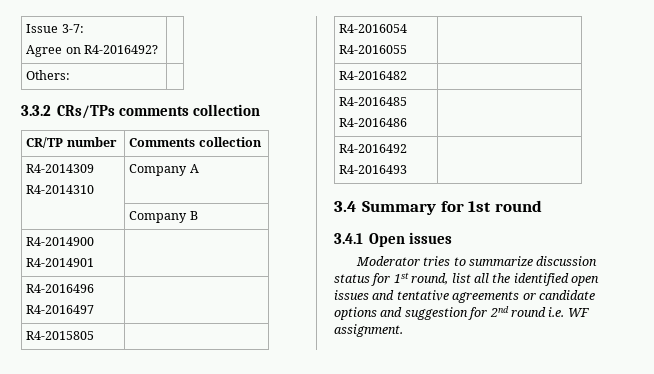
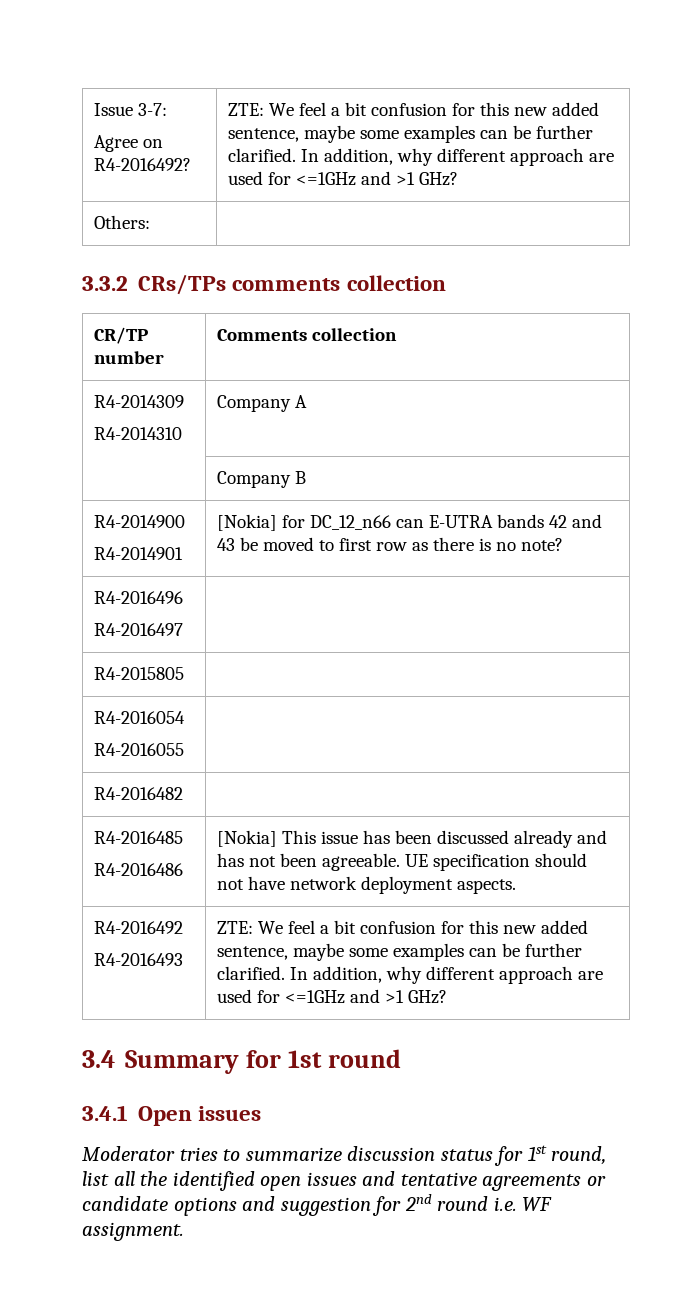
(159, 49) none -> [228,102,600,116] [228,125,594,143] [228,148,615,166] [228,171,459,186] ZTE: We feel a bit confusion for this new added sentence, maybe some examples can be further clarified. In addition, why different approach are used for <=1GHz and >1 GHz?
(95, 262) none -> [217,514,603,531] [217,537,564,551] [Nokia] for DC_12_n66 can E-UTRA bands 42 and 43 be moved to first row as there is no note?
[339,144,408,153] [339,165,408,174] // R4-2016492 // R4-2016493 | -> [217,830,608,848] [217,853,588,871] [217,876,517,894] [94,921,184,934] [94,953,184,966] [217,920,589,934] [217,943,583,961] [217,966,604,984] [217,989,448,1004] [Nokia] This issue has been discussed already and has not been agreeable. UE specification should not have network deployment aspects. // R4-2016492 // R4-2016493 | ZTE: We feel a bit confusion for this new added sentence, maybe some examples can be further clarified. In addition, why different approach are used for <=1GHz and >1 GHz?

